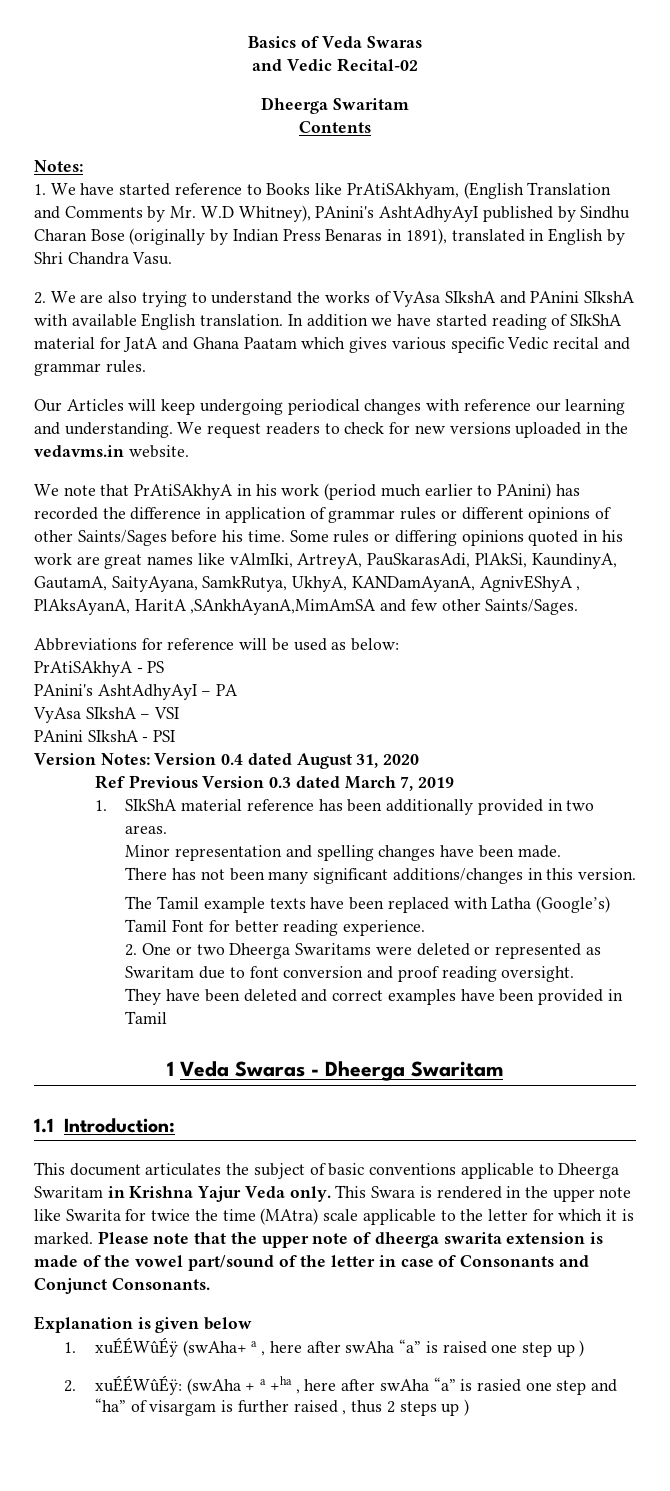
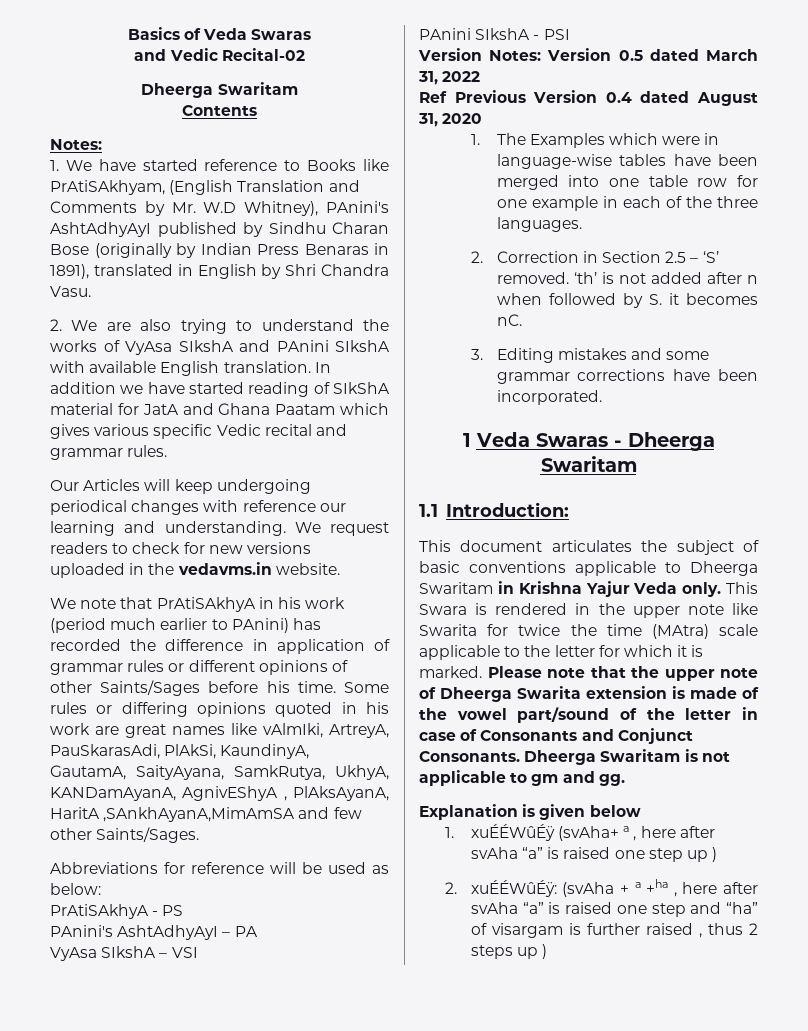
(217, 759) none -> [618,49,758,61] [418,71,481,85] [419,90,598,103] 0.5 dated March 31, 2022 // Ref Previous Version
[94,775,455,791] [94,799,595,815] [125,825,168,834] [125,845,561,861] [125,867,636,884] [125,896,610,913] [125,919,426,936] [125,943,601,959] [125,966,575,982] [125,988,623,1005] [125,1011,168,1024] Ref Previous Version 0.3 dated March 7, 2019 // 1. SIkShA material reference has been additionally provided in two areas. // Minor representation and spelling changes have been made. // There has not been many significant additions/changes in this version. // The Tamil example texts have been replaced with Latha (Google’s) Tamil Font for better reading experience. // 2. One or two Dheerga Swaritams were deleted or represented as Swaritam due to font conversion and proof reading oversight. // They have been deleted and correct examples have been provided in Tamil -> [470,133,720,148] [496,154,758,169] [496,175,758,190] [496,196,758,211] [496,217,582,232] [470,251,719,263] [496,272,758,284] [496,293,758,308] [496,314,522,326] [470,348,710,363] [496,369,758,384] [496,390,602,405] 1. The Examples which were in language-wise tables have been merged into one table row for one example in each of the three languages. // 2. Correction in Section 2.5 – ‘S’ removed. ‘th’ is not added after n when followed by S. it becomes nC. // 3. Editing mistakes and some grammar corrections have been incorporated.
[374,1232,502,1248] dheerga swarita -> [440,686,581,702] Dheerga Swarita
(210, 1284) none -> [524,749,730,765] [419,770,625,786] Dheerga Swaritam is not applicable to gm and gg.
[182,1340,247,1357] (swAha+ -> [557,826,619,841] (svAha+
[345,1341,395,1353] swAha -> [470,847,518,859] svAha
[186,1378,241,1395] (swAha -> [562,882,615,897] (svAha
[379,1377,521,1392] swAha “a” is rasied -> [470,902,613,914] svAha “a” is raised

